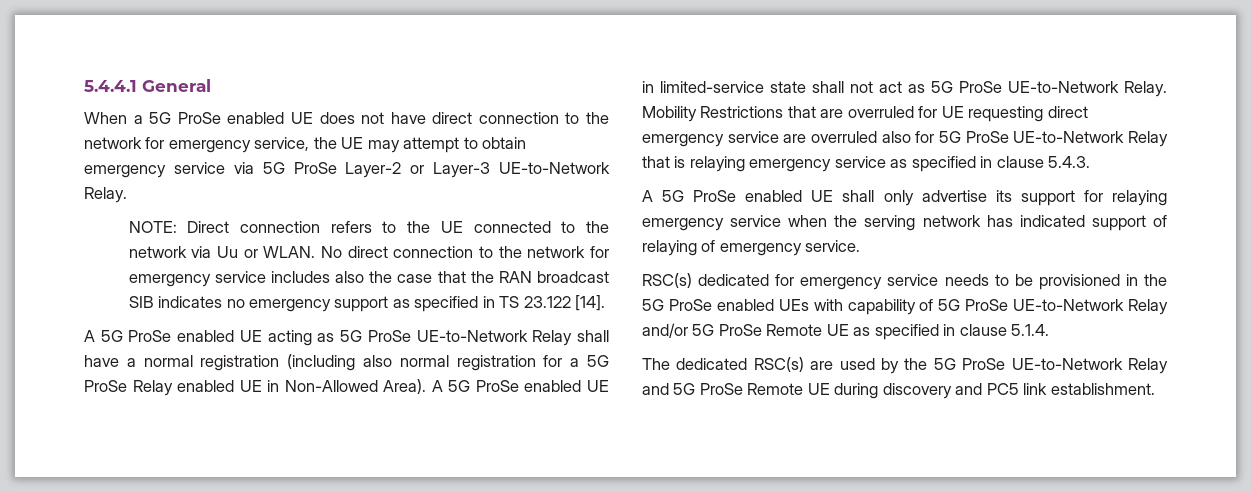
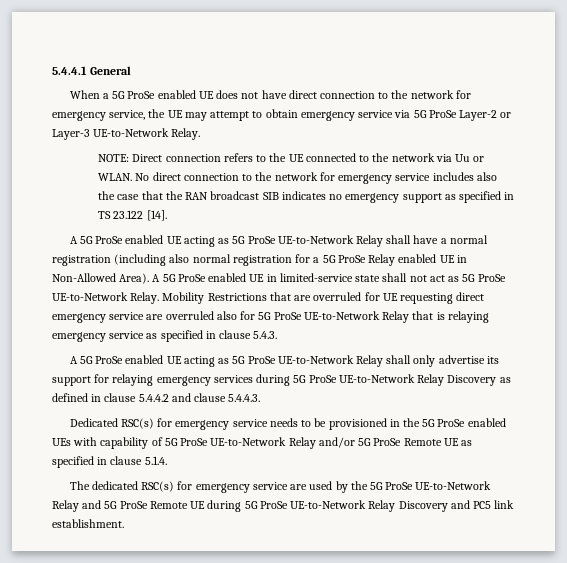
(834, 196) none -> [183,355,384,367] acting as 5G ProSe UE-to-Network Relay
[730,215,1167,231] [642,240,861,256] [642,273,770,288] service when the serving network has indicated support of relaying of emergency service. // RSC(s) dedicated -> [213,374,511,386] [52,393,261,402] [69,418,154,429] services during 5G ProSe UE-to-Network Relay Discovery as defined in clause 5.4.4.2 and clause 5.4.4.3. // Dedicated RSC(s)
(804, 364) none -> [177,481,288,493] for emergency service
[882,383,952,399] discovery -> [244,500,448,512] 5G ProSe UE-to-Network Relay Discovery

